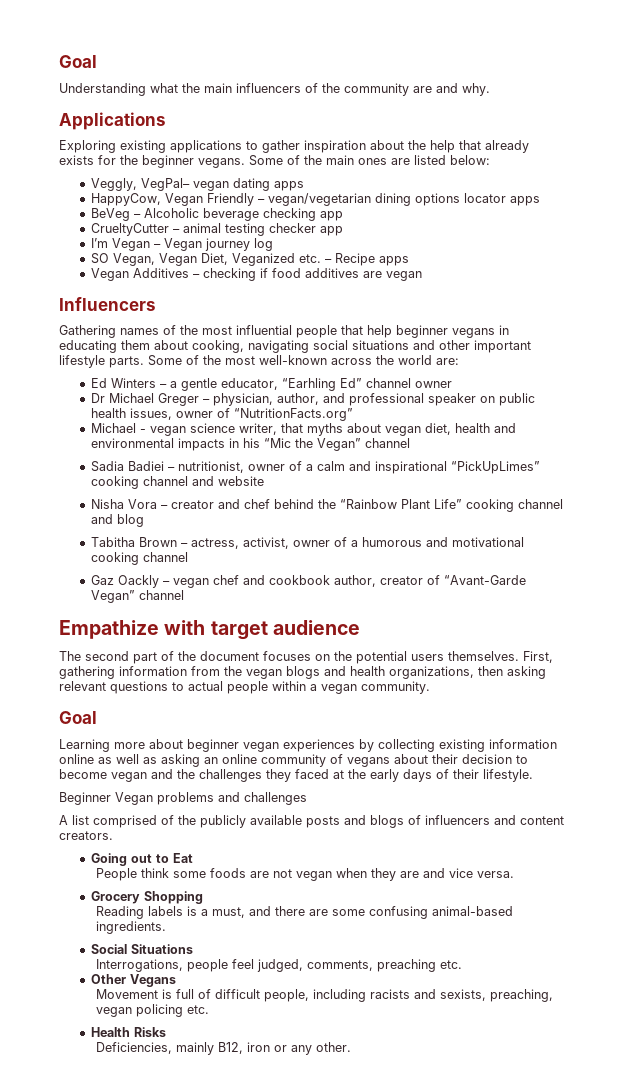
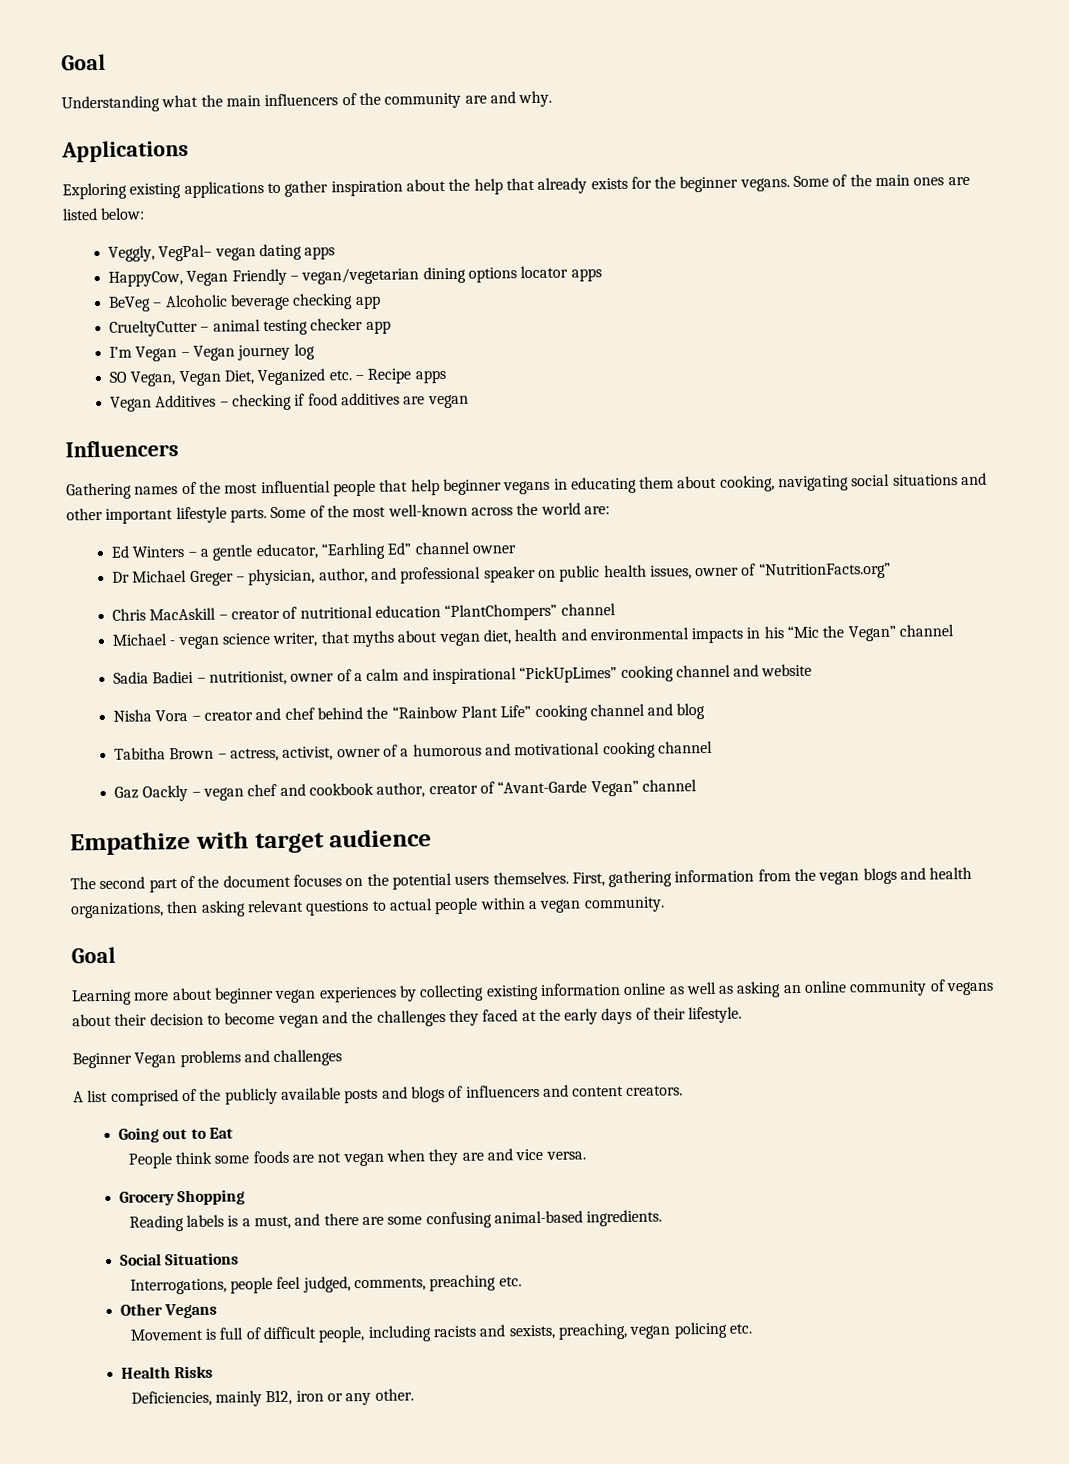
(354, 414) none -> [111,603,616,622] // Chris MacAskill – creator of nutritional education “PlantChompers” channel

